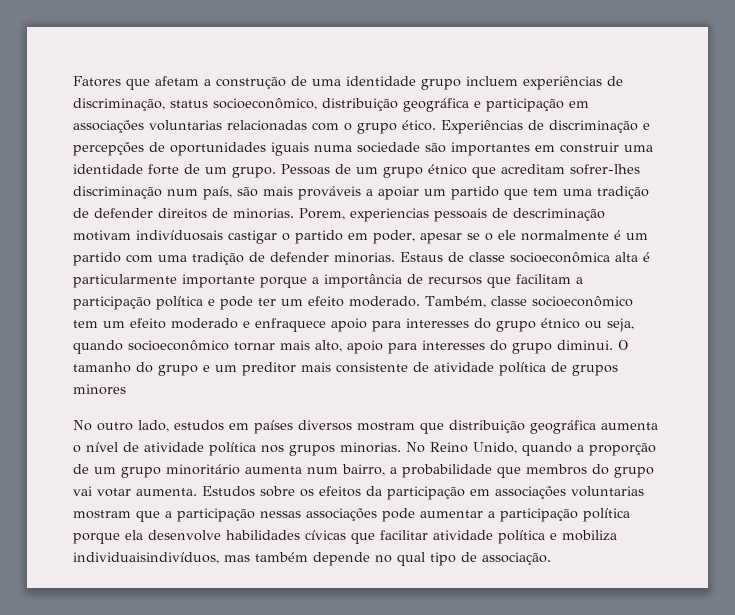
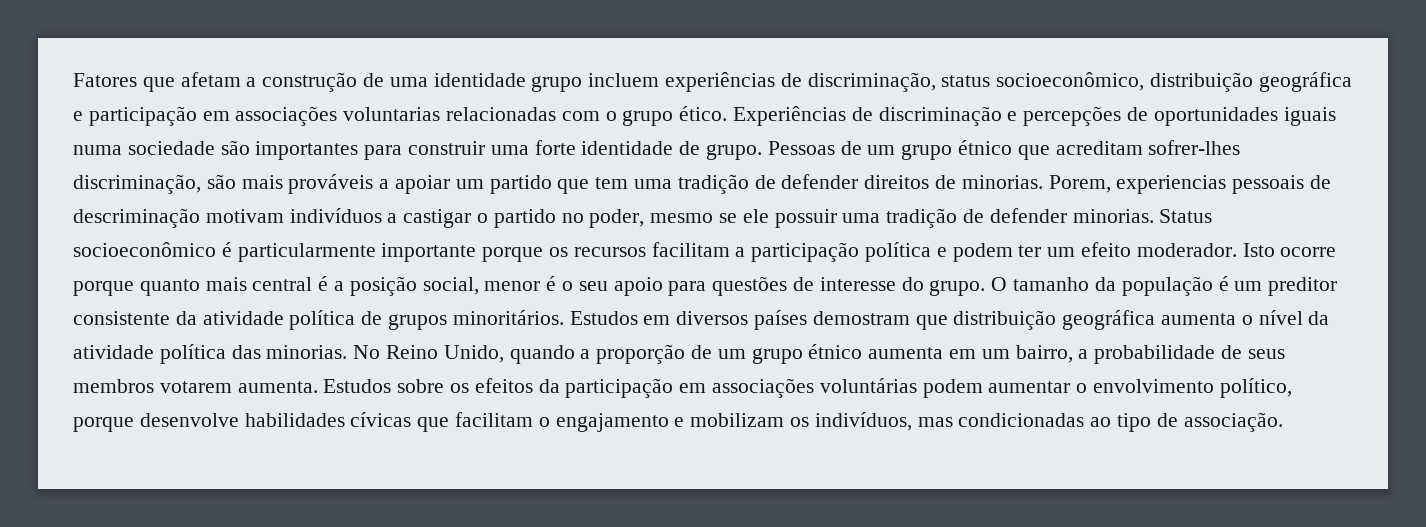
[535,145,555,152] em -> [364,145,403,160] para
[73,164,227,175] identidade forte de um -> [534,140,701,155] forte identidade de
[73,186,232,200] discriminação num país, -> [73,174,201,194] discriminação,
[136,230,223,241] indivíduosais -> [289,208,398,223] indivíduos a
[348,230,648,244] [73,252,153,266] em poder, apesar se o ele normalmente é um partido com -> [561,209,837,228] no poder, mesmo se ele possuir
[400,252,650,263] [73,274,511,288] Estaus de classe socioeconômica alta é particularmente importante porque a importância de recursos que -> [1159,209,1213,223] [73,242,646,262] Status socioeconômico é particularmente importante porque os recursos
[220,296,253,310] pode -> [952,243,1013,262] podem
[349,296,633,308] [73,318,634,332] [73,340,628,354] [73,362,618,376] [73,384,126,395] [73,420,415,434] moderado. Também, classe socioeconômico tem um efeito moderado e enfraquece apoio para interesses do grupo étnico ou seja, quando socioeconômico tornar mais alto, apoio para interesses do grupo diminui. O tamanho do grupo e um preditor mais consistente de atividade política de grupos minores // No outro lado, estudos em países diversos mostram -> [1136,243,1337,257] [73,276,1338,296] [73,310,910,330] moderador. Isto ocorre porque quanto mais central é a posição social, menor é o seu apoio para questões de interesse do grupo. O tamanho da população é um preditor consistente da atividade política de grupos minoritários. Estudos em diversos países demostram
[123,442,335,456] de atividade política nos grupos -> [1308,311,1330,325] [73,344,261,364] da atividade política das
[166,464,654,478] [73,486,131,497] minoritário aumenta num bairro, a probabilidade que membros do grupo vai votar -> [808,344,1285,364] [73,379,232,393] étnico aumenta em um bairro, a probabilidade de seus membros votarem
[571,486,644,497] [73,508,630,522] [73,530,617,544] [73,552,425,566] voluntarias mostram que a participação nessas associações pode aumentar a participação política porque ela desenvolve habilidades cívicas que facilitar atividade política e mobiliza individuaisindivíduos, mas também depende no qual -> [819,378,1292,398] [73,412,1112,432] voluntárias podem aumentar o envolvimento político, porque desenvolve habilidades cívicas que facilitam o engajamento e mobilizam os indivíduos, mas condicionadas ao

